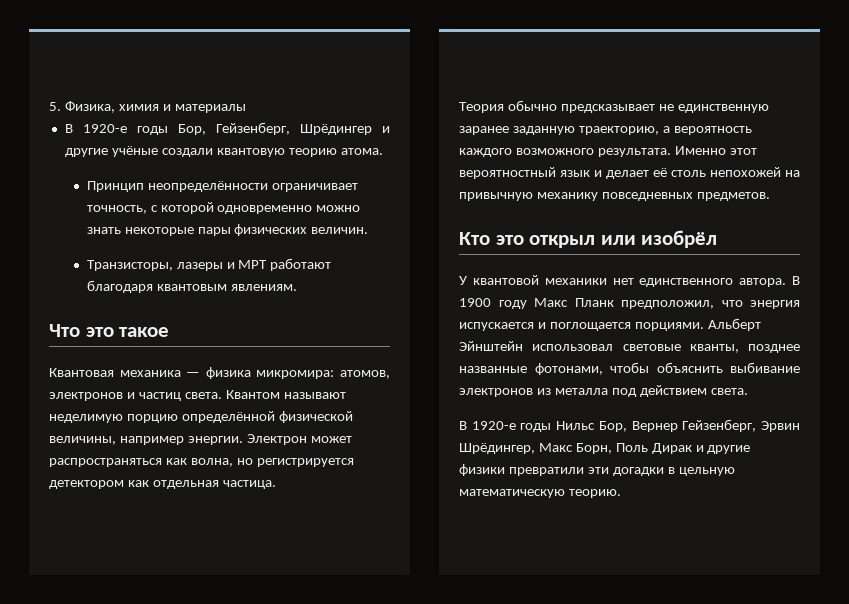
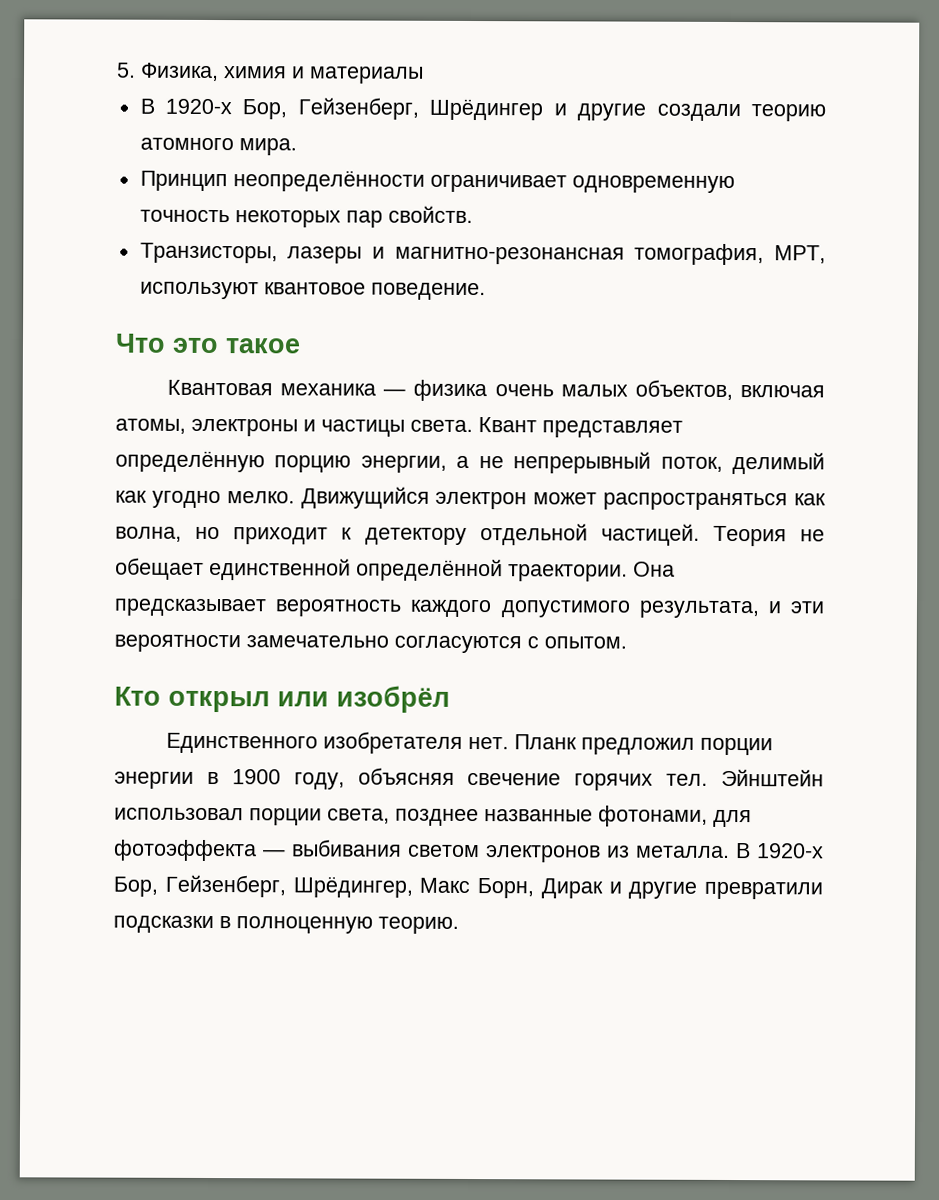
[82,124,168,135] 1920-е годы -> [165,98,233,115] 1920-х
[111,146,383,157] [86,181,358,192] [86,202,361,214] [86,224,369,236] [86,258,332,271] [86,280,297,293] учёные создали квантовую теорию атома. // Принцип неопределённости ограничивает точность, с которой одновременно можно знать некоторые пары физических величин. // Транзисторы, лазеры и МРТ работают благодаря квантовым явлениям. -> [656,103,826,122] [139,137,297,156] [139,170,735,194] [139,205,473,228] [139,242,826,266] [139,281,486,301] создали теорию атомного мира. // Принцип неопределённости ограничивает одновременную точность некоторых пар свойств. // Транзисторы, лазеры и магнитно-резонансная томография, МРТ, используют квантовое поведение.
[256,370,390,379] [49,390,346,401] [49,411,353,423] [49,434,307,445] микромира: атомов, электронов и частиц света. Квантом называют неделимую порцию определённой физической величины, например энергии. Электрон -> [494,379,825,401] [115,417,683,438] [115,450,825,475] [115,486,528,510] очень малых объектов, включая атомы, электроны и частицы света. Квант представляет определённую порцию энергии, а не непрерывный поток, делимый как угодно мелко. Движущийся электрон
[256,458,354,467] [49,480,276,489] [459,100,769,113] [459,126,752,135] [459,146,757,157] [459,167,800,179] [459,192,770,201] регистрируется детектором как отдельная частица. // Теория обычно предсказывает не единственную заранее заданную траекторию, а вероятность каждого возможного результата. Именно этот вероятностный язык и делает её столь непохожей на привычную механику повседневных предметов. -> [233,523,825,547] [115,557,675,582] [114,598,824,619] [114,634,627,654] приходит к детектору отдельной частицей. Теория не обещает единственной определённой траектории. Она предсказывает вероятность каждого допустимого результата, и эти вероятности замечательно согласуются с опытом.
[495,235,524,245] это -> (161, 696) none
[459,275,800,287] [459,298,800,309] [459,318,761,331] [459,341,800,353] [459,362,800,375] [459,385,748,397] [459,419,800,432] У квантовой механики нет единственного автора. В 1900 году Макс Планк предположил, что энергия испускается и поглощается порциями. Альберт Эйнштейн использовал световые кванты, позднее названные фотонами, чтобы объяснить выбивание электронов из металла под действием света. // В 1920-е годы Нильс Бор, Вернер Гейзенберг, Эрвин -> [165,731,773,756] [114,767,824,791] [114,805,752,828] [113,839,824,863] [113,874,286,898] Единственного изобретателя нет. Планк предложил порции энергии в 1900 году, объясняя свечение горячих тел. Эйнштейн использовал порции света, позднее названные фотонами, для фотоэффекта — выбивания светом электронов из металла. В 1920-х Бор, Гейзенберг,
[615,443,648,452] Поль -> (534, 888) none
[459,464,735,476] [459,489,565,498] физики превратили эти догадки в цельную математическую -> [704,881,823,900] [113,915,373,934] превратили подсказки в полноценную

